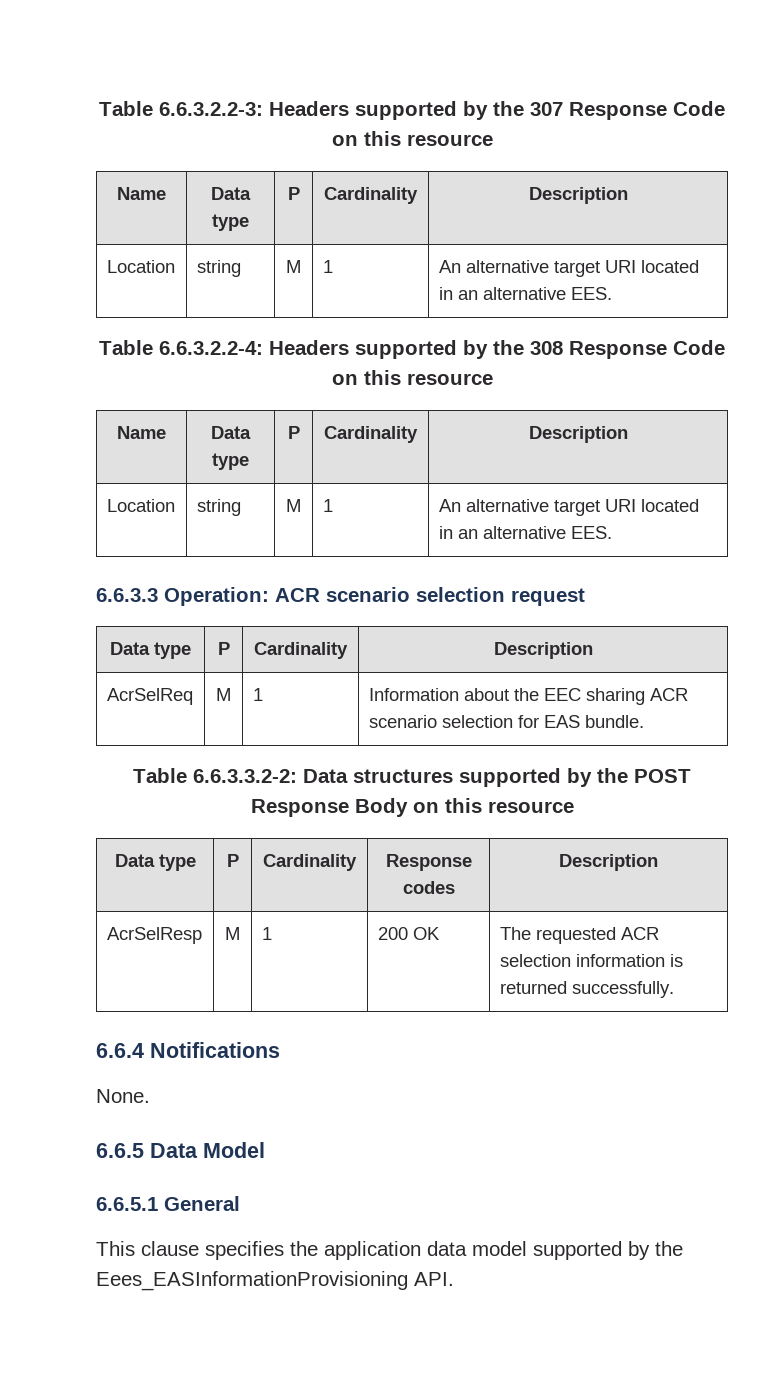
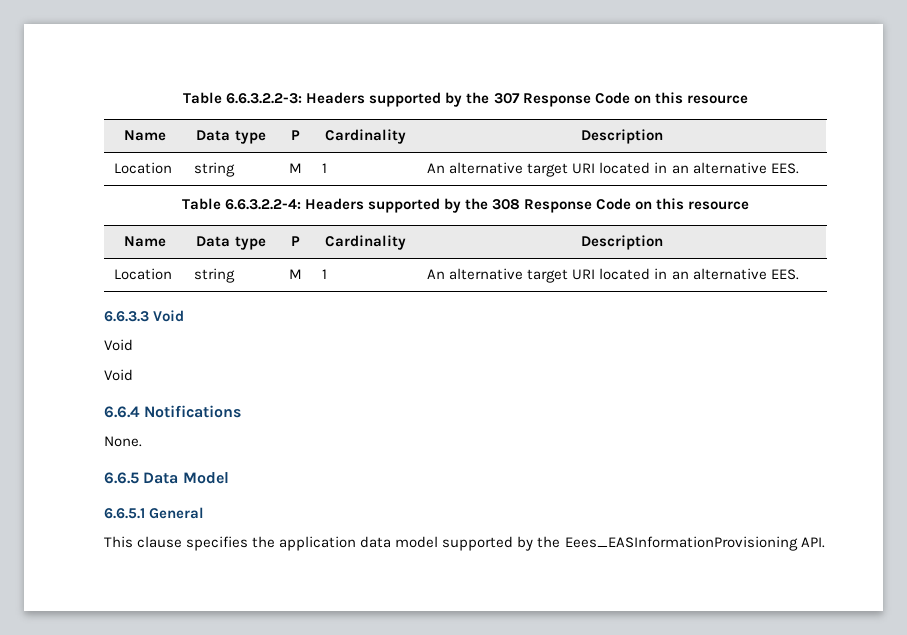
[164,587,585,606] [110,642,191,659] [217,642,230,655] [254,642,348,659] [493,642,593,659] [106,688,193,705] [216,688,231,701] [252,688,263,701] [368,688,688,705] [368,715,644,728] [133,768,691,787] [250,798,574,817] [114,854,196,871] [226,854,239,867] [263,854,357,871] [385,854,472,871] [402,881,455,894] [559,854,658,871] [106,927,202,944] [225,927,240,940] [261,927,272,940] [377,927,440,940] [499,927,659,944] [499,954,683,967] [499,981,674,998] Operation: ACR scenario selection request // Data type | P | Cardinality | Description // AcrSelReq | M | 1 | Information about the EEC sharing ACR scenario selection for EAS bundle. // Table 6.6.3.3.2-2: Data structures supported by the POST Response Body on this resource // Data type | P | Cardinality | Response codes | Description // AcrSelResp | M | 1 | 200 OK | The requested ACR selection information is returned successfully. -> [153,310,185,322] [104,339,133,351] [104,369,133,381] Void // Void // Void

